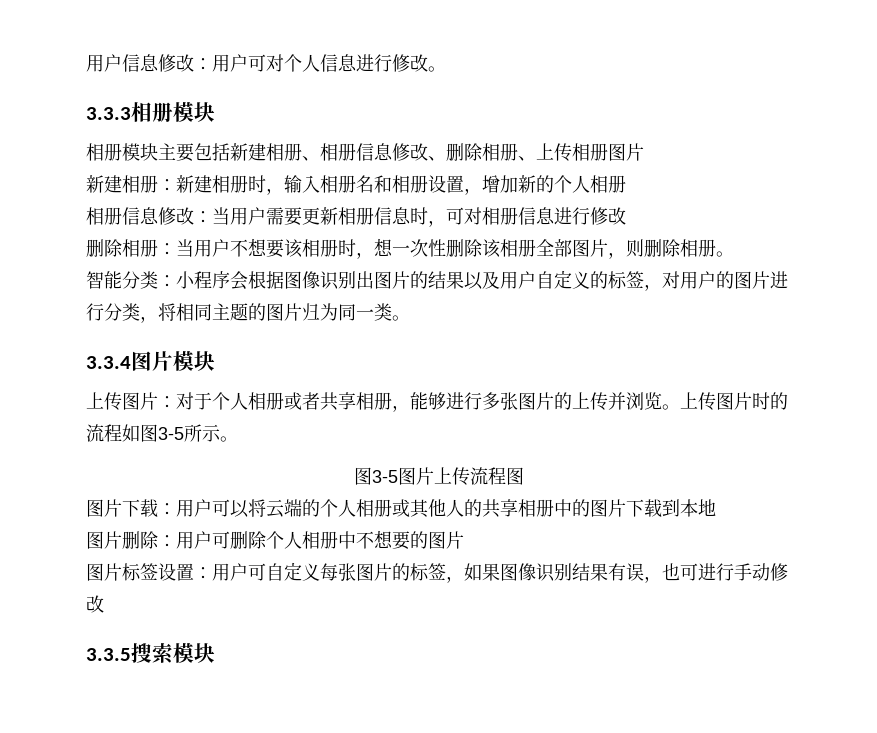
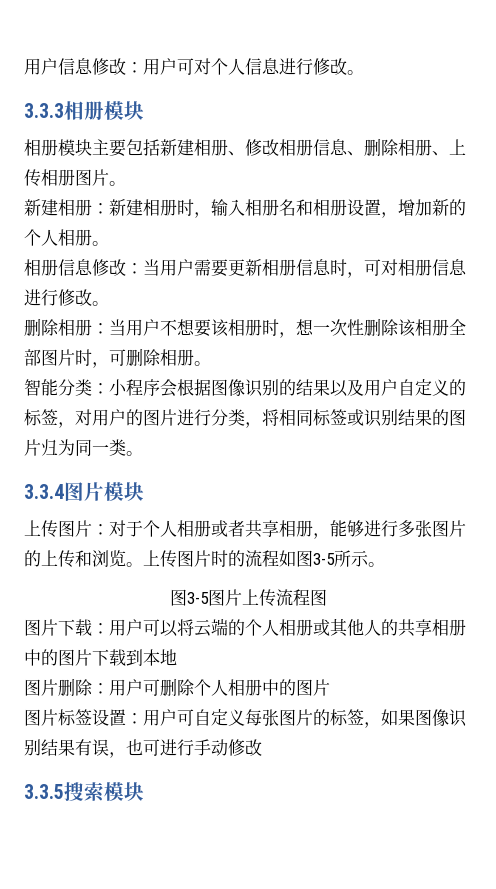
[320,143,428,161] 相册信息修改 -> [245,139,348,156] 修改相册信息
(644, 152) none -> [109,181,126,186] 。
(626, 184) none -> [92,241,109,246] 。
(626, 216) none -> [92,301,109,306] 。
[608,239,644,259] ，则 -> [75,349,126,368] 时，可
[356,271,410,289] 出图片 -> (279, 387) none
[212,303,248,321] 主题 -> [313,409,432,427] 标签或识别结果
[608,392,626,410] 并 -> [75,550,92,567] 和
[356,530,410,550] 不想要 -> (279, 687) none

